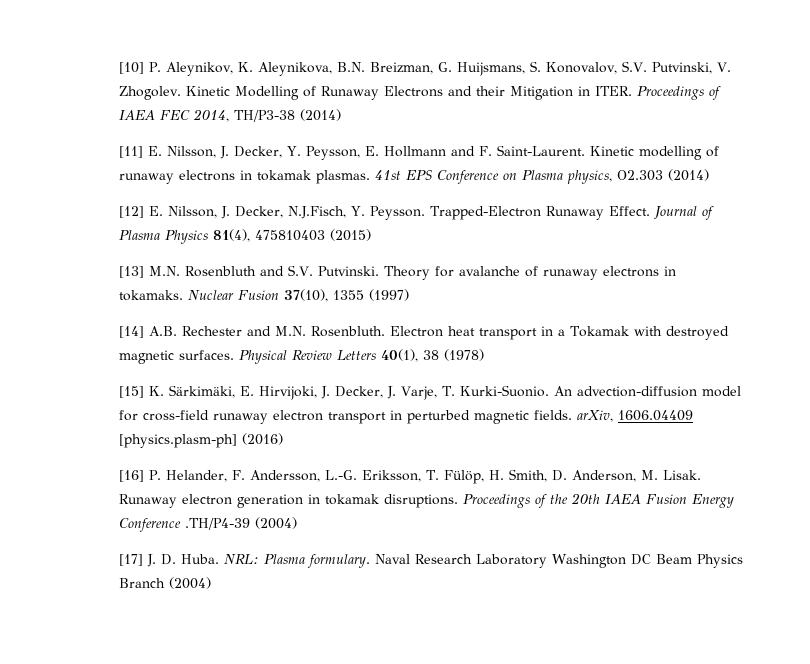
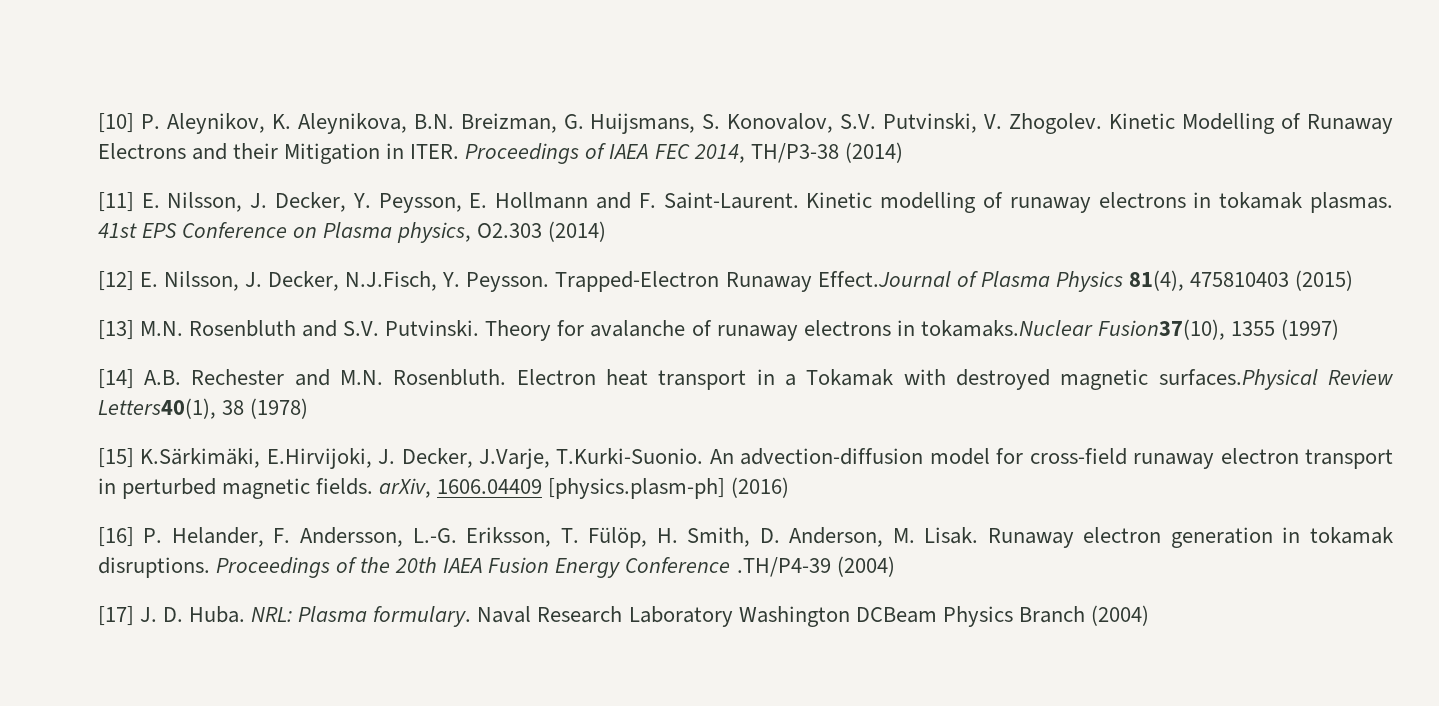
[608,206,697,219] Effect. Journal -> [817,271,951,287] Effect.Journal
[118,289,328,302] tokamaks. Nuclear Fusion 37(10), -> [920,319,1225,340] tokamaks.Nuclear Fusion37(10),
[178,349,484,364] [118,385,549,400] surfaces. Physical Review Letters 40(1), 38 (1978) // [15] K. Särkimäki, E. Hirvijoki, J. Decker, J. Varje, T. Kurki-Suonio. -> [1158,369,1393,390] [97,398,308,419] [97,448,704,469] surfaces.Physical Review Letters40(1), 38 (1978) // [15] K.Särkimäki, E.Hirvijoki, J. Decker, J.Varje, T.Kurki-Suonio.
[630,554,692,565] DC Beam -> [855,607,937,623] DCBeam

